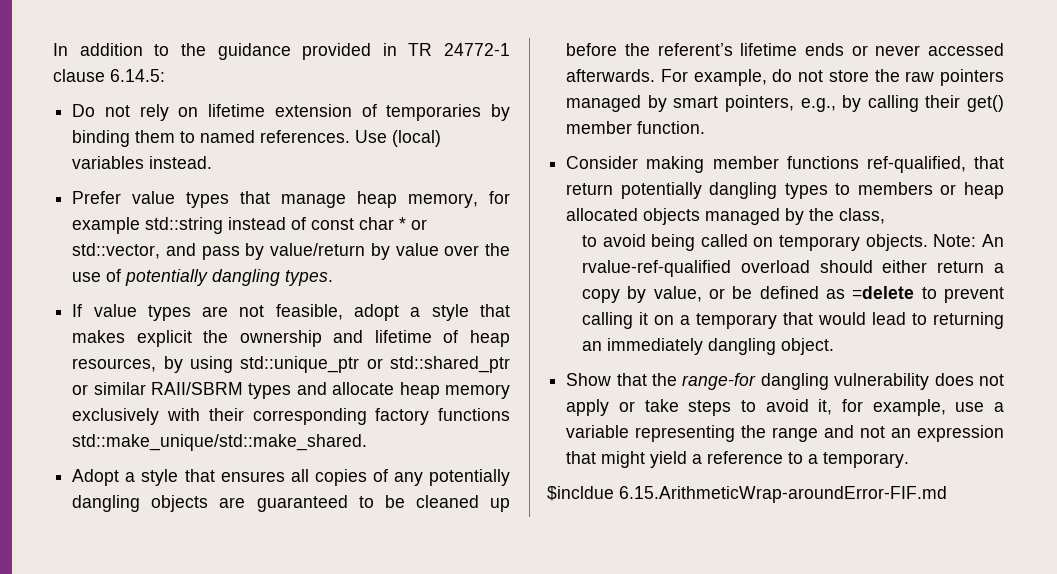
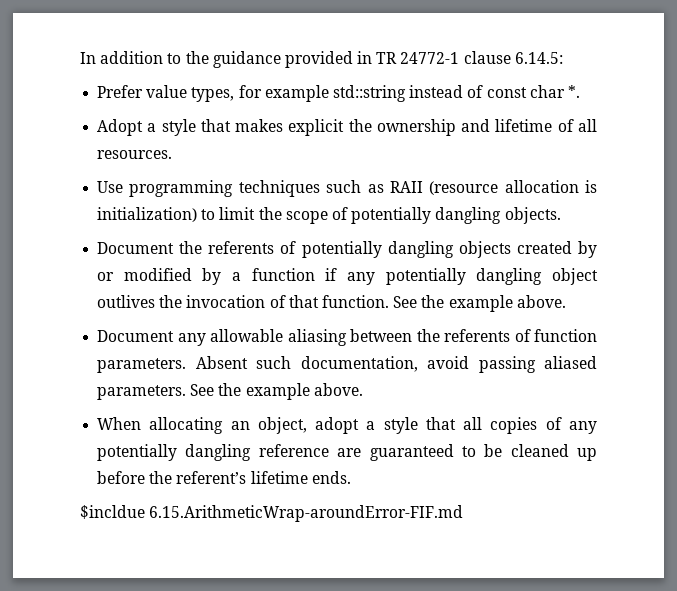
[72,104,510,121] [72,130,442,147] [72,156,213,169] [72,191,479,208] Do not rely on lifetime extension of temporaries by binding them to named references. Use (local) variables instead. // Prefer value types that manage heap memory, -> [97,85,235,102] Prefer value types,
[399,217,428,230] [72,243,510,260] [72,269,334,286] [72,304,400,321] * or std::vector, and pass by value/return by value over the use of potentially dangling types. // If value types are not feasible, adopt -> [567,85,580,98] [97,119,144,136] *. // Adopt
[469,330,510,347] [72,356,510,373] [72,382,511,399] [72,408,510,425] [72,434,368,451] [72,469,285,486] heap resources, by using std::unique_ptr or std::shared_ptr or similar RAII/SBRM types and allocate heap memory exclusively with their corresponding factory functions std::make_unique/std::make_shared. // Adopt a style that ensures -> [577,119,597,132] [97,150,173,159] [97,180,597,197] [97,207,561,224] [97,241,597,258] [97,268,598,285] [97,295,566,312] [97,329,597,346] [97,356,597,373] [97,383,363,400] [97,417,456,434] all resources. // Use programming techniques such as RAII (resource allocation is initialization) to limit the scope of potentially dangling objects. // Document the referents of potentially dangling objects created by or modified by a function if any potentially dangling object outlives the invocation of that function. See the example above. // Document any allowable aliasing between the referents of function parameters. Absent such documentation, avoid passing aliased parameters. See the example above. // When allocating an object, adopt a style that
[151,495,209,512] objects -> [258,444,329,457] reference
[804,43,1004,56] [566,69,1004,86] [566,95,1004,112] [566,121,706,134] [566,156,1004,173] [566,182,1004,199] [566,208,886,225] [581,234,1004,251] [581,260,1004,277] [581,286,1004,303] [581,312,1004,329] [581,338,834,355] [566,373,1004,390] [566,399,1004,416] [566,425,1004,442] [566,451,910,468] ends or never accessed afterwards. For example, do not store the raw pointers managed by smart pointers, e.g., by calling their get() member function. // Consider making member functions ref-qualified, that return potentially dangling types to members or heap allocated objects managed by the class, // to avoid being called on temporary objects. Note: An rvalue-ref-qualified overload should either return a copy by value, or be defined as =delete to prevent calling it on a temporary that would lead to returning an immediately dangling object. // Show that the range-for dangling vulnerability does not apply or take steps to avoid it, for example, use a variable representing the range and not an expression that might yield a reference to a temporary. -> [311,471,351,484] ends.

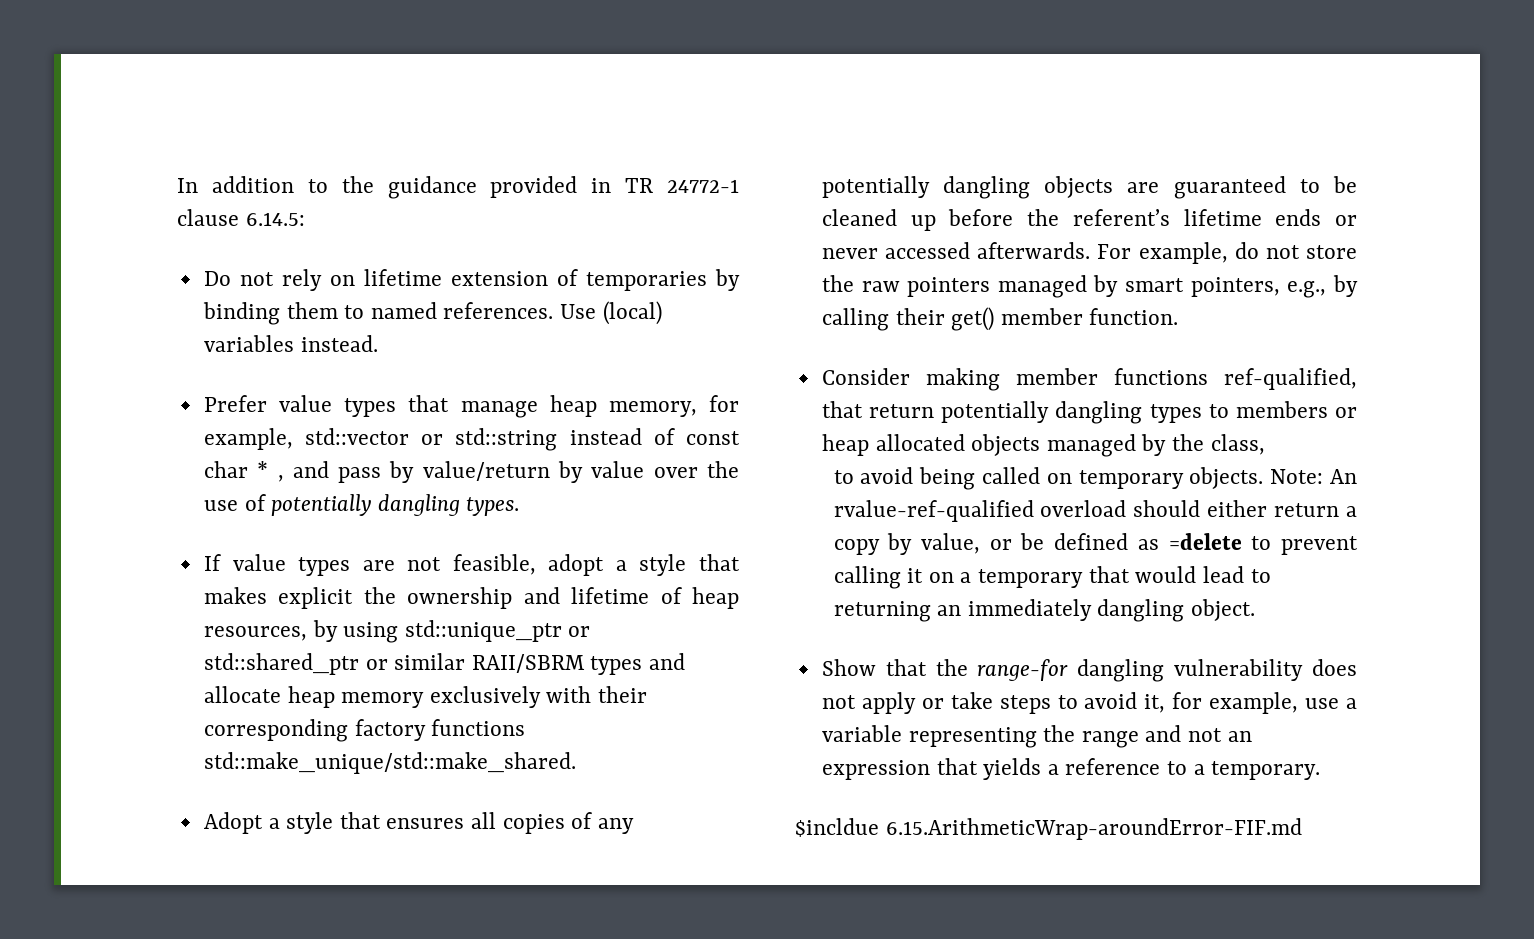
[97,85,329,102] Prefer value types, for example -> [203,269,741,291] [202,301,662,325] [203,335,378,352] [203,395,739,418] [203,428,444,450] Do not rely on lifetime extension of temporaries by binding them to named references. Use (local) variables instead. // Prefer value types that manage heap memory, for example, std::vector or
[567,85,580,98] [97,119,144,136] *. // Adopt -> [257,461,739,483] [203,494,520,516] [203,554,605,576] * , and pass by value/return by value over the use of potentially dangling types. // If value types are not feasible, adopt
[577,119,597,132] [97,150,173,159] [97,180,597,197] [97,207,561,224] [97,241,597,258] [97,268,598,285] [97,295,566,312] [97,329,597,346] [97,356,597,373] [97,383,363,400] [97,417,456,434] all resources. // Use programming techniques such as RAII (resource allocation is initialization) to limit the scope of potentially dangling objects. // Document the referents of potentially dangling objects created by or modified by a function if any potentially dangling object outlives the invocation of that function. See the example above. // Document any allowable aliasing between the referents of function parameters. Absent such documentation, avoid passing aliased parameters. See the example above. // When allocating an object, adopt a style that -> [691,587,739,609] [203,620,591,643] [203,653,686,675] [203,686,648,708] [203,719,526,742] [203,752,576,774] [203,812,465,834] heap resources, by using std::unique_ptr or std::shared_ptr or similar RAII/SBRM types and allocate heap memory exclusively with their corresponding factory functions std::make_unique/std::make_shared. // Adopt a style that ensures
[258,444,329,457] reference -> [1044,176,1114,198] objects
[311,471,351,484] ends. -> [1275,209,1357,226] [821,242,1357,264] [821,275,1358,298] [821,307,1179,331] [821,368,1357,391] [821,401,1357,424] [821,434,1265,457] [833,467,1357,490] [833,500,1357,522] [833,533,1358,555] [833,566,1271,589] [833,599,1256,622] [821,659,1357,682] [821,692,1357,714] [821,725,1252,748] [821,758,1321,780] ends or never accessed afterwards. For example, do not store the raw pointers managed by smart pointers, e.g., by calling their get() member function. // Consider making member functions ref-qualified, that return potentially dangling types to members or heap allocated objects managed by the class, // to avoid being called on temporary objects. Note: An rvalue-ref-qualified overload should either return a copy by value, or be defined as =delete to prevent calling it on a temporary that would lead to returning an immediately dangling object. // Show that the range-for dangling vulnerability does not apply or take steps to avoid it, for example, use a variable representing the range and not an expression that yields a reference to a temporary.

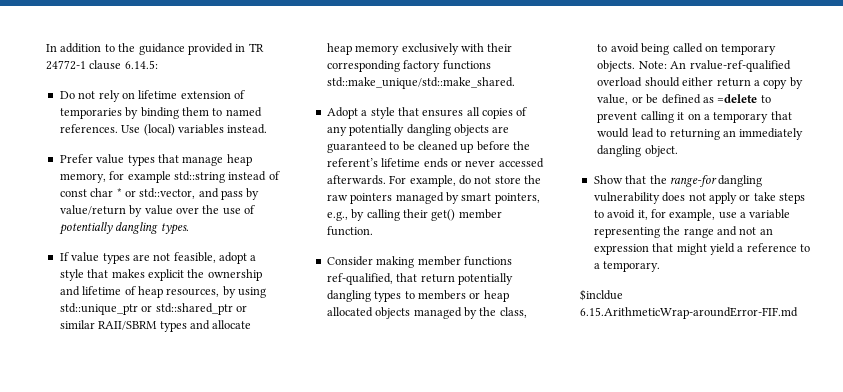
[203,428,444,450] example, std::vector or -> [127,171,171,183] example
[277,475,284,482] , -> [124,188,196,199] or std::vector,
[983,758,1042,780] yields -> [676,243,735,255] might yield

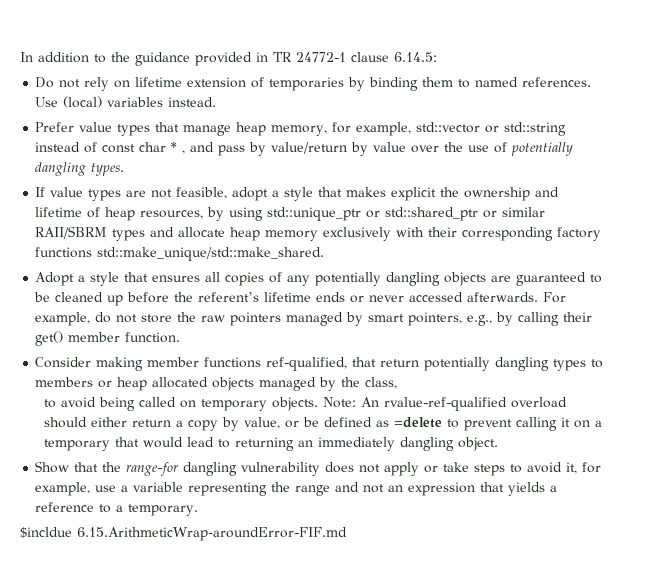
[127,171,171,183] example -> [356,122,500,136] example, std::vector or
[124,188,196,199] or std::vector, -> [182,150,186,154] ,
[676,243,735,255] might yield -> [508,482,546,496] yields

